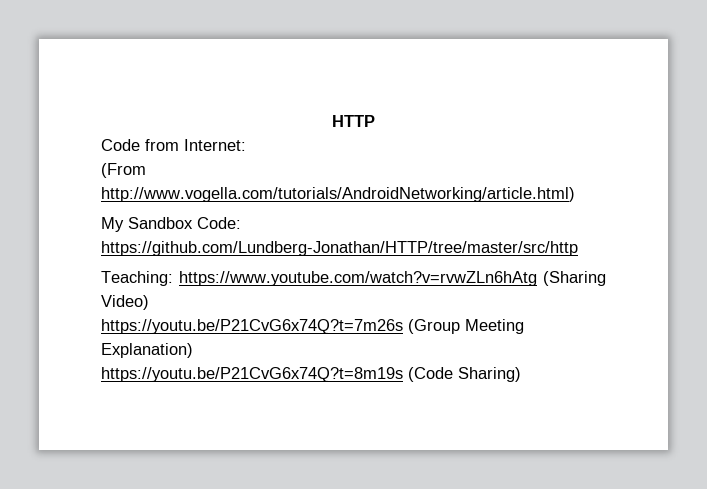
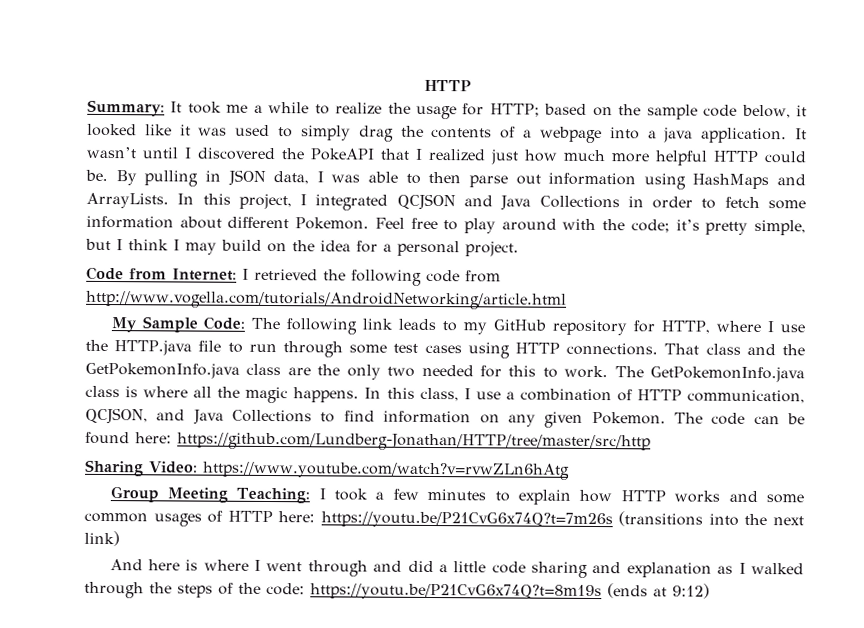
[101,139,246,151] [101,163,146,178] [101,187,575,202] [101,217,241,232] [101,241,578,256] [101,271,606,286] [101,295,149,310] [101,319,524,334] [101,343,193,358] [101,367,521,382] Code from Internet: // (From http://www.vogella.com/tutorials/AndroidNetworking/article.html) // My Sandbox Code: https://github.com/Lundberg-Jonathan/HTTP/tree/master/src/http // Teaching: https://www.youtube.com/watch?v=rvwZLn6hAtg (Sharing Video) // https://youtu.be/P21CvG6x74Q?t=7m26s (Group Meeting Explanation) // https://youtu.be/P21CvG6x74Q?t=8m19s (Code Sharing) -> [87,99,807,120] [87,123,808,144] [86,146,807,166] [85,169,806,190] [86,192,807,211] [86,215,806,236] [85,238,519,257] [86,266,501,286] [86,290,567,310] [110,316,805,336] [85,339,805,359] [85,362,805,383] [85,385,805,404] [85,407,805,428] [85,431,651,452] [85,459,570,480] [109,486,804,505] [84,510,804,529] [84,530,120,547] [109,559,804,578] [84,581,710,601] Summary: It took me a while to realize the usage for HTTP; based on the sample code below, it looked like it was used to simply drag the contents of a webpage into a java application. It wasn’t until I discovered the PokeAPI that I realized just how much more helpful HTTP could be. By pulling in JSON data, I was able to then parse out information using HashMaps and ArrayLists. In this project, I integrated QCJSON and Java Collections in order to fetch some information about different Pokemon. Feel free to play around with the code; it’s pretty simple, but I think I may build on the idea for a personal project. // Code from Internet: I retrieved the following code from http://www.vogella.com/tutorials/AndroidNetworking/article.html // My Sample Code: The following link leads to my GitHub repository for HTTP, where I use the HTTP.java file to run through some test cases using HTTP connections. That class and the GetPokemonInfo.java class are the only two needed for this to work. The GetPokemonInfo.java class is where all the magic happens. In this class, I use a combination of HTTP communication, QCJSON, and Java Collections to find information on any given Pokemon. The code can be found here: https://github.com/Lundberg-Jonathan/HTTP/tree/master/src/http // Sharing Video: https://www.youtube.com/watch?v=rvwZLn6hAtg // Group Meeting Teaching: I took a few minutes to explain how HTTP works and some common usages of HTTP here: https://youtu.be/P21CvG6x74Q?t=7m26s (transitions into the next link) // And here is where I went through and did a little code sharing and explanation as I walked through the steps of the code: https://youtu.be/P21CvG6x74Q?t=8m19s (ends at 9:12)

